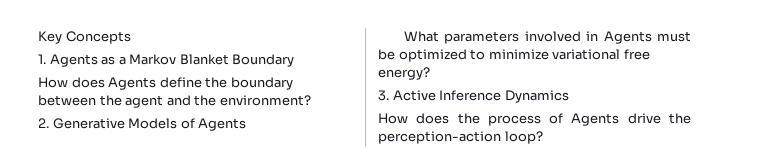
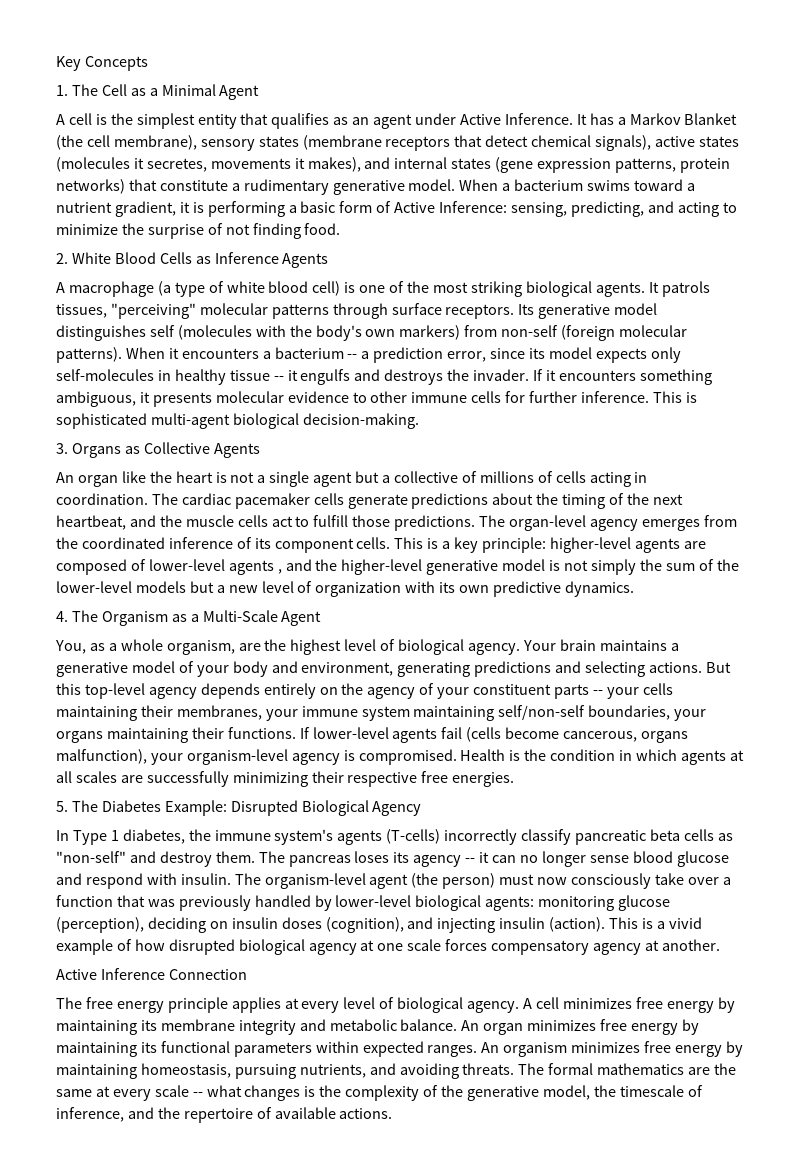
[49,54,295,67] [38,77,293,90] [38,95,311,108] [38,118,247,131] [403,31,691,44] [378,49,650,62] [378,67,430,80] [378,90,569,103] [378,113,691,126] [378,131,543,144] Agents as a Markov Blanket Boundary // How does Agents define the boundary between the agent and the environment? // 2. Generative Models of Agents // What parameters involved in Agents must be optimized to minimize variational free energy? // 3. Active Inference Dynamics // How does the process of Agents drive the perception-action loop? -> [71,84,260,100] [56,113,738,129] [56,135,739,151] [56,157,730,173] [56,179,695,195] [56,201,737,217] [56,223,341,239] [56,252,329,268] [56,281,710,297] [56,303,658,319] [56,325,688,341] [56,347,681,363] [56,369,712,385] [56,391,697,407] [56,413,419,429] [56,442,260,458] [56,471,648,487] [56,493,683,509] [56,515,737,531] [56,537,706,553] [56,559,739,575] [56,581,634,597] [56,610,322,626] [55,639,679,655] [56,661,731,677] [56,683,673,699] [56,705,707,721] [56,727,689,743] [56,749,744,765] [56,771,515,787] [56,800,422,816] [56,829,733,845] [56,851,729,867] [56,873,731,889] [56,895,671,911] [56,917,702,933] [56,939,720,955] [56,968,247,980] [56,997,735,1013] [56,1019,699,1035] [56,1041,743,1057] [56,1063,737,1079] [56,1085,703,1101] [56,1107,393,1123] The Cell as a Minimal Agent // A cell is the simplest entity that qualifies as an agent under Active Inference. It has a Markov Blanket (the cell membrane), sensory states (membrane receptors that detect chemical signals), active states (molecules it secretes, movements it makes), and internal states (gene expression patterns, protein networks) that constitute a rudimentary generative model. When a bacterium swims toward a nutrient gradient, it is performing a basic form of Active Inference: sensing, predicting, and acting to minimize the surprise of not finding food. // 2. White Blood Cells as Inference Agents // A macrophage (a type of white blood cell) is one of the most striking biological agents. It patrols tissues, "perceiving" molecular patterns through surface receptors. Its generative model distinguishes self (molecules with the body's own markers) from non-self (foreign molecular patterns). When it encounters a bacterium -- a prediction error, since its model expects only self-molecules in healthy tissue -- it engulfs and destroys the invader. If it encounters something ambiguous, it presents molecular evidence to other immune cells for further inference. This is sophisticated multi-agent biological decision-making. // 3. Organs as Collective Agents // An organ like the heart is not a single agent but a collective of millions of cells acting in coordination. The cardiac pacemaker cells generate predictions about the timing of the next heartbeat, and the muscle cells act to fulfill those predictions. The organ-level agency emerges from the coordinated inference of its component cells. This is a key principle: higher-level agents are composed of lower-level agents , and the higher-level generative model is not simply the sum of the lower-level models but a new level of organization with its own predictive dynamics. // 4. The Organism as a Multi-Scale Agent // You, as a whole organism, are the highest level of biological agency. Your brain maintains a generative model of your body and environment, generating predictions and selecting actions. But this top-level agency depends entirely on the agency of your constituent parts -- your cells maintaining their membranes, your immune system maintaining self/non-self boundaries, your organs maintaining their functions. If lower-level agents fail (cells become cancerous, organs malfunction), your organism-level agency is compromised. Health is the condition in which agents at all scales are successfully minimizing their respective free energies. // 5. The Diabetes Example: Disrupted Biological Agency // In Type 1 diabetes, the immune system's agents (T-cells) incorrectly classify pancreatic beta cells as "non-self" and destroy them. The pancreas loses its agency -- it can no longer sense blood glucose and respond with insulin. The organism-level agent (the person) must now consciously take over a function that was previously handled by lower-level biological agents: monitoring glucose (perception), deciding on insulin doses (cognition), and injecting insulin (action). This is a vivid example of how disrupted biological agency at one scale forces compensatory agency at another. // Active Inference Connection // The free energy principle applies at every level of biological agency. A cell minimizes free energy by maintaining its membrane integrity and metabolic balance. An organ minimizes free energy by maintaining its functional parameters within expected ranges. An organism minimizes free energy by maintaining homeostasis, pursuing nutrients, and avoiding threats. The formal mathematics are the same at every scale -- what changes is the complexity of the generative model, the timescale of inference, and the repertoire of available actions.

